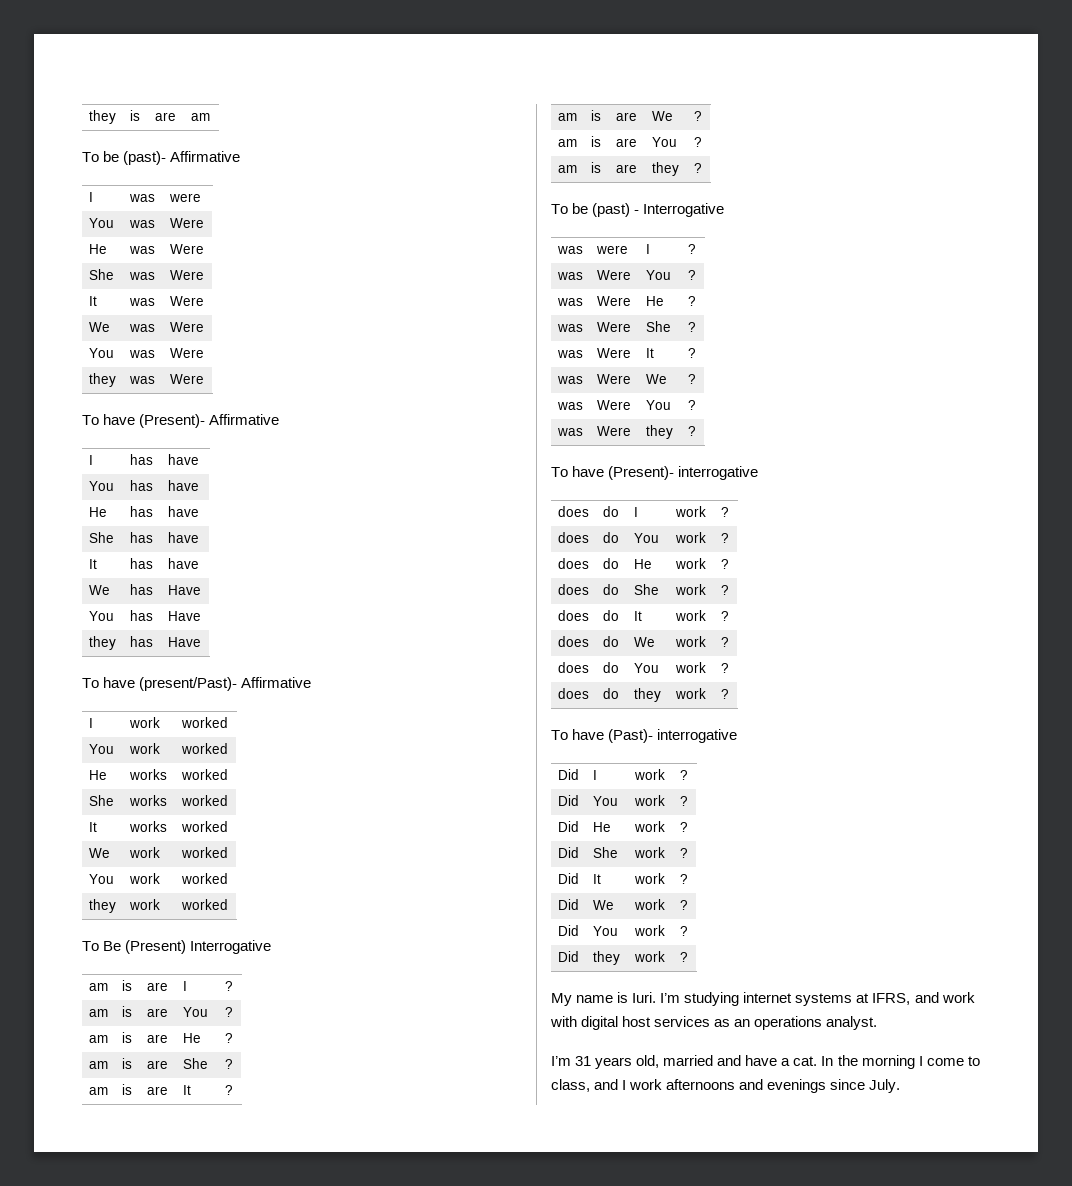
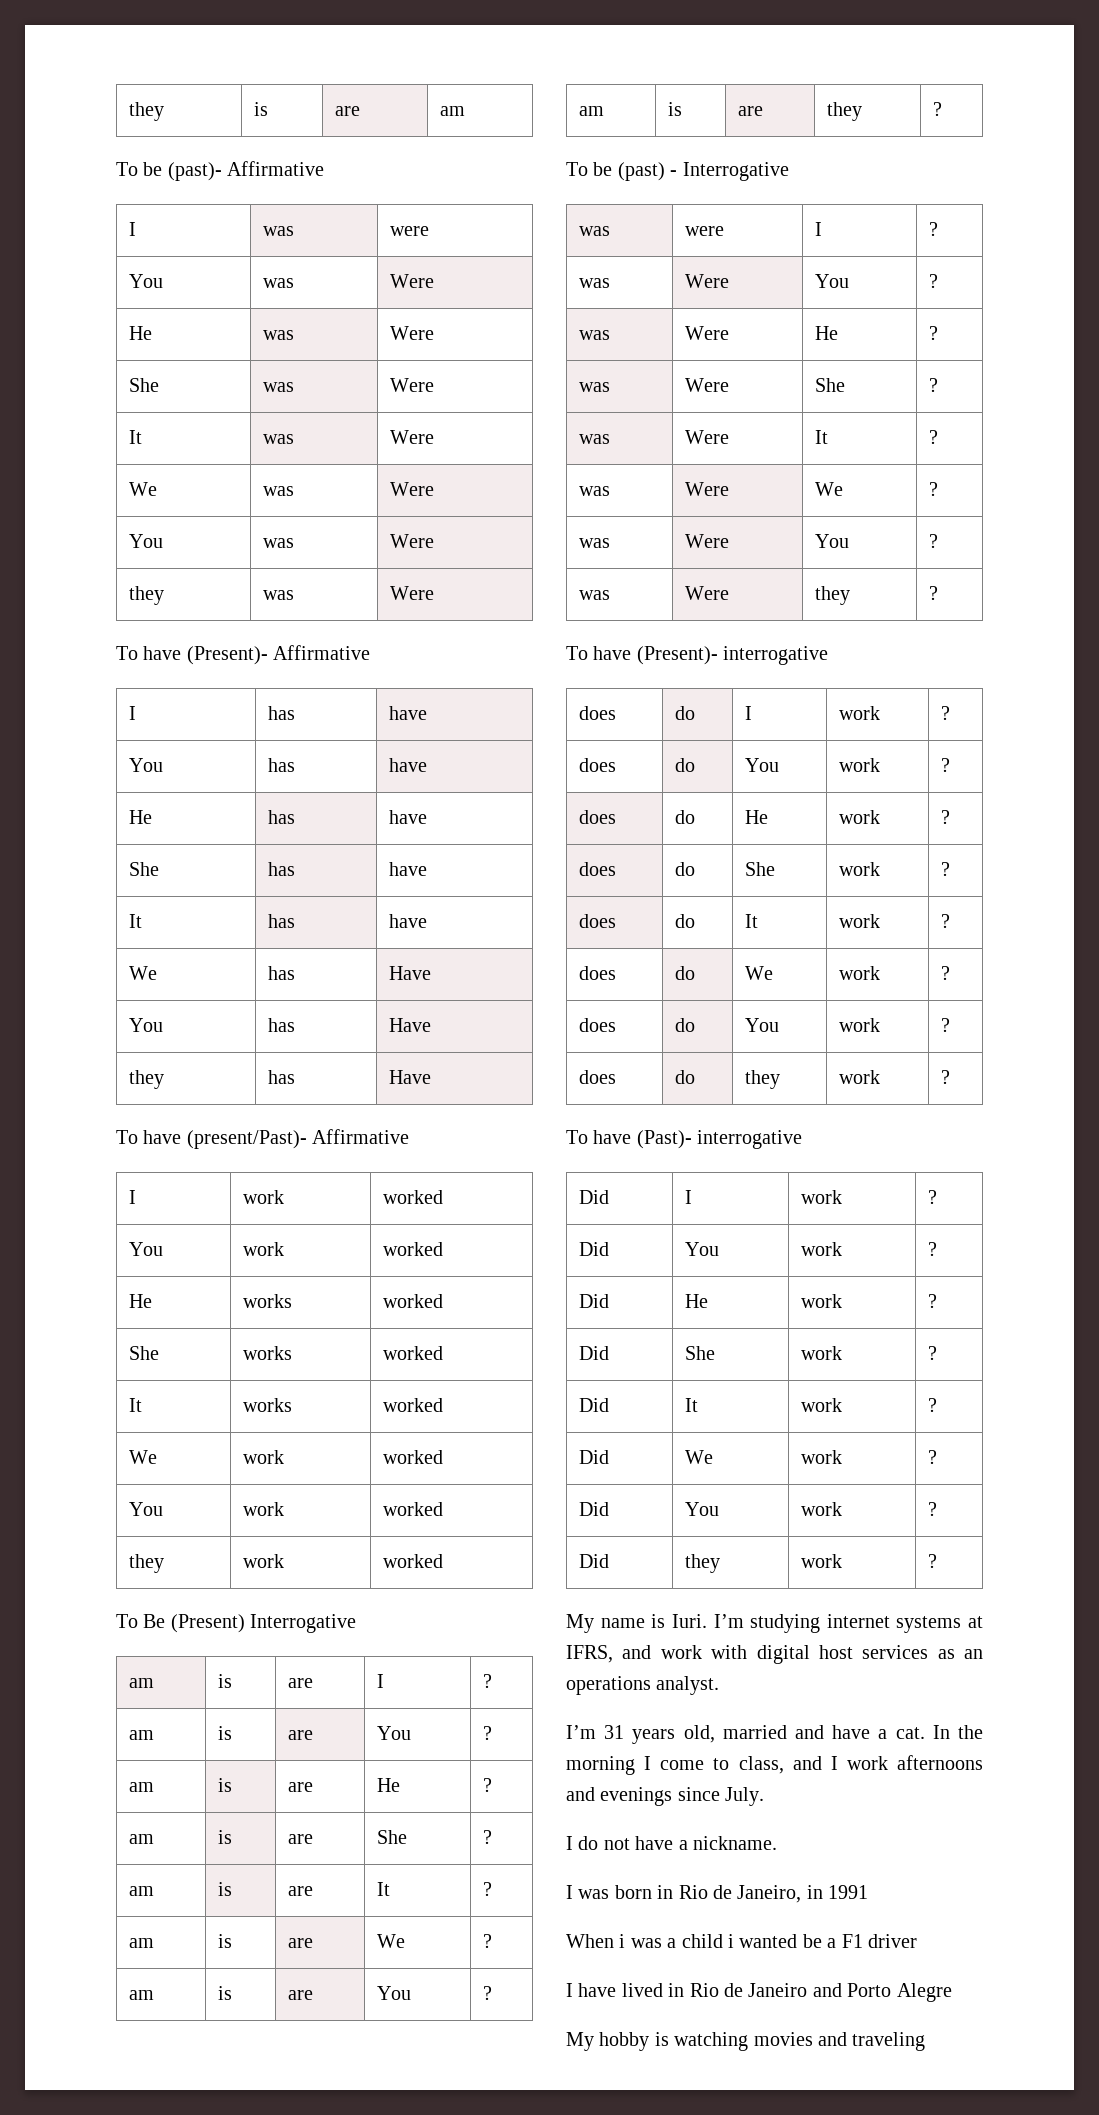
(901, 1086) none -> [566,1836,777,1850] [566,1885,869,1903] [566,1934,917,1948] [566,1983,952,2002] [566,2032,926,2051] // I do not have a nickname. // I was born in Rio de Janeiro, in 1991 // When i was a child i wanted be a F1 driver // I have lived in Rio de Janeiro and Porto Alegre // My hobby is watching movies and traveling

